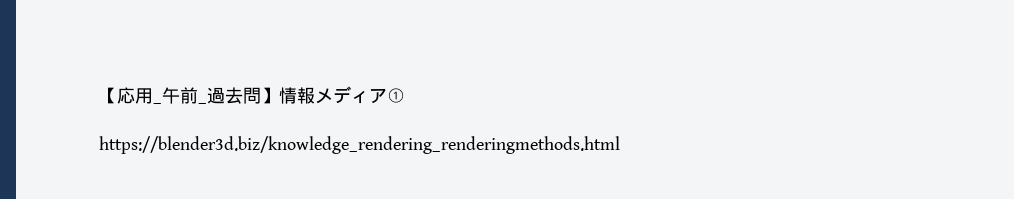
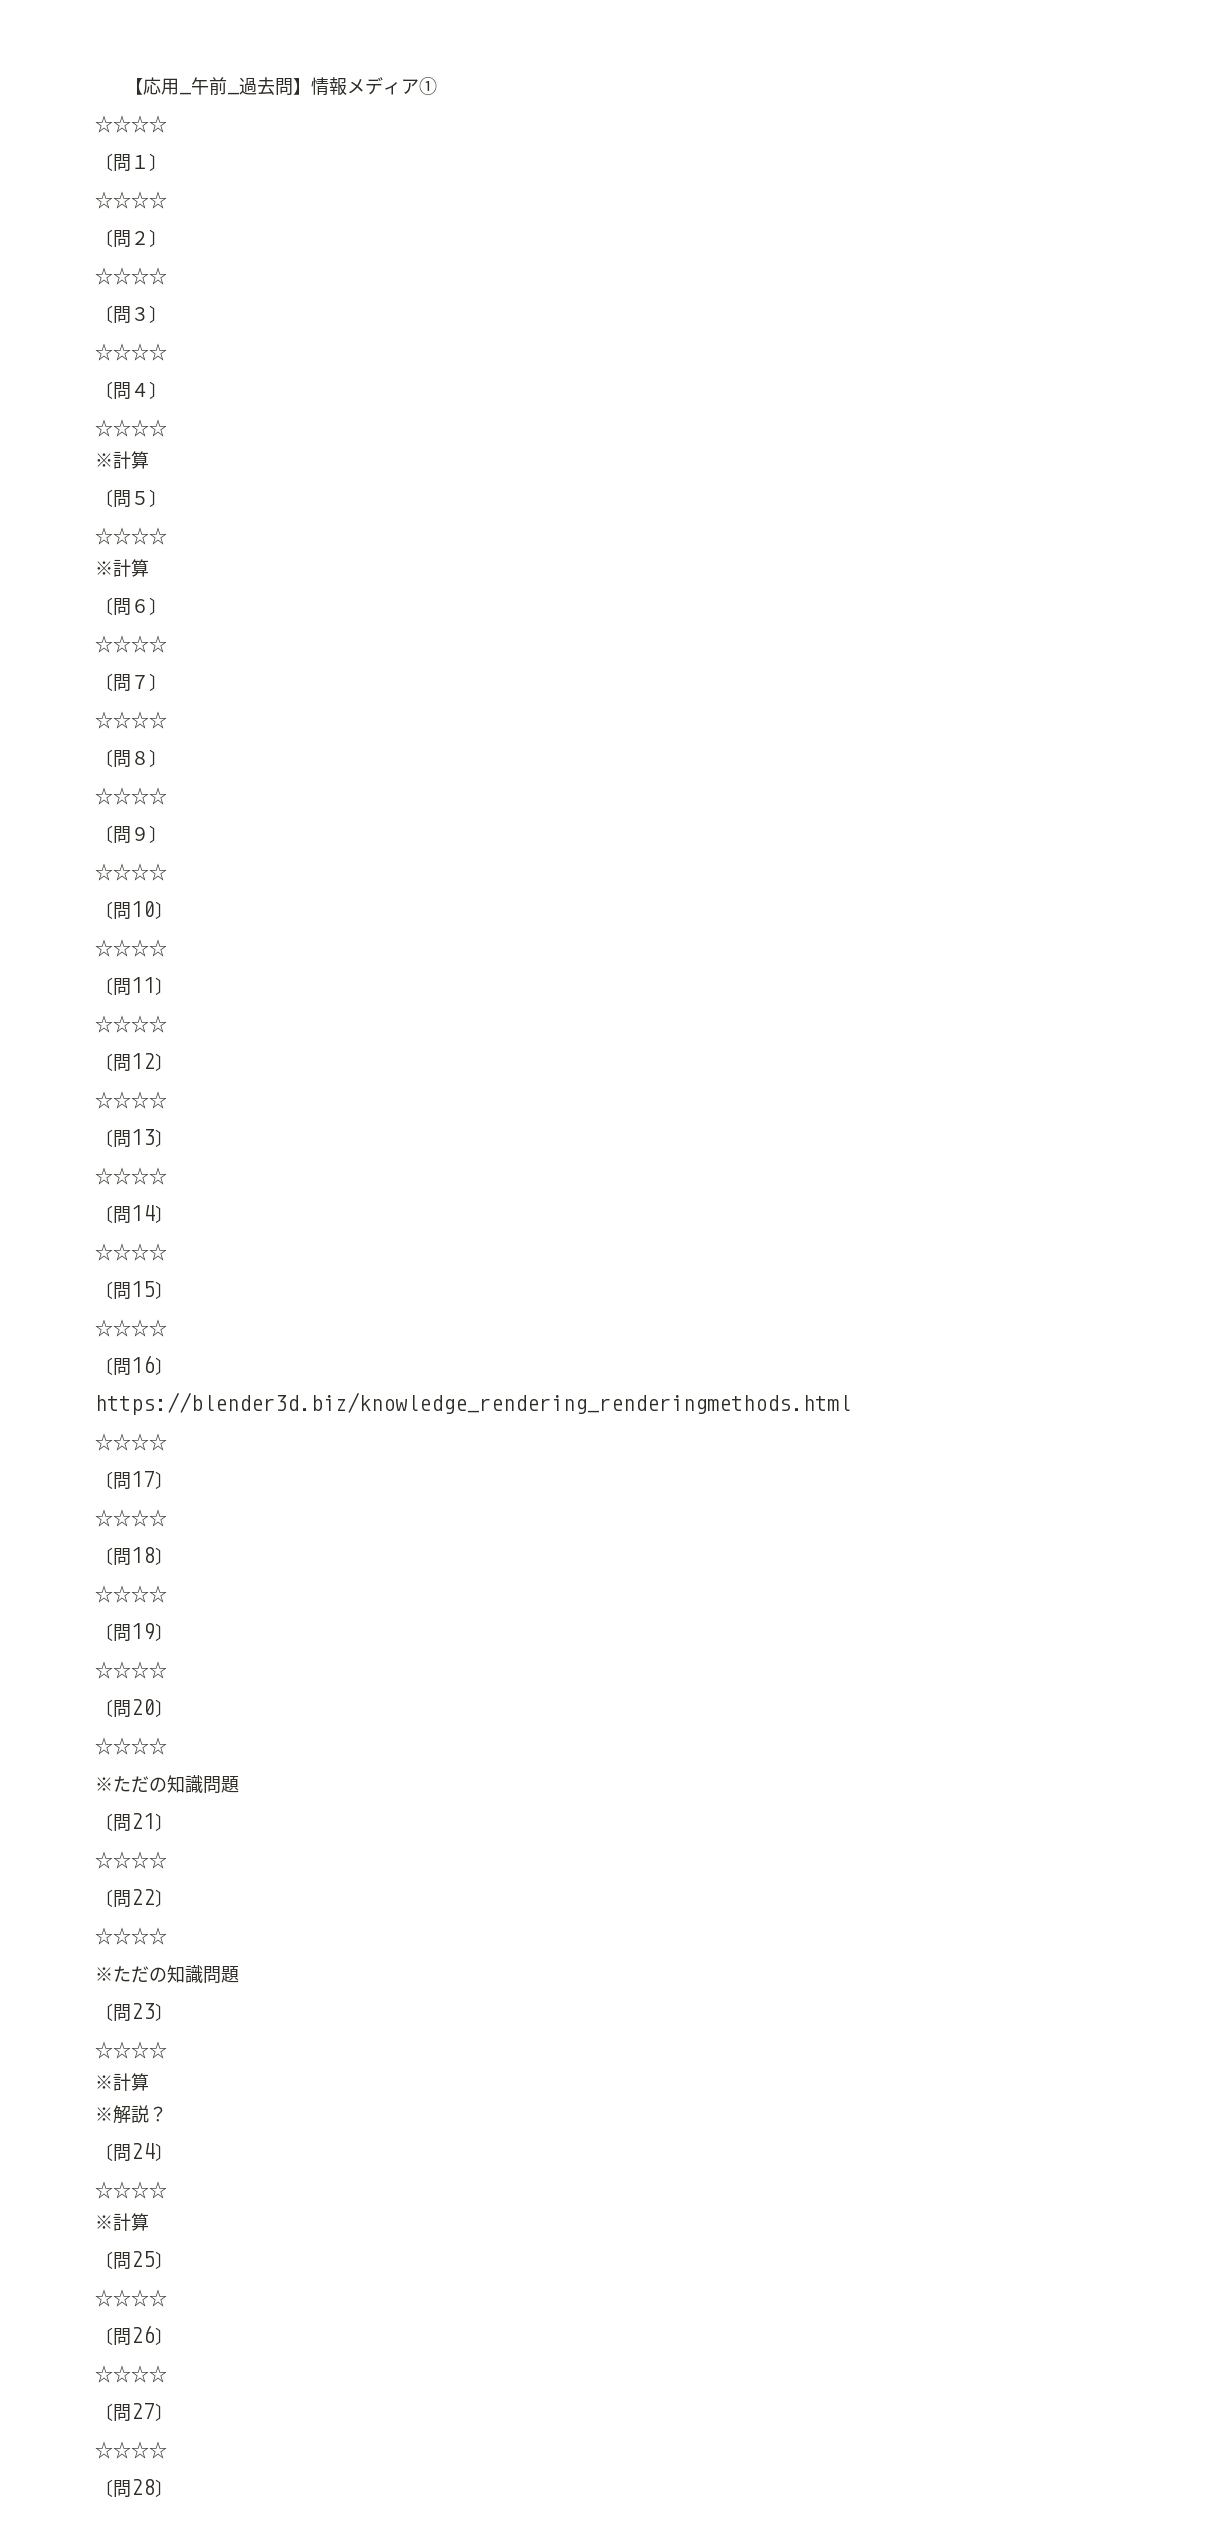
[99,136,620,154] https://blender3d.biz/knowledge_rendering_renderingmethods.html -> [95,115,167,133] [95,153,167,172] [95,191,167,209] [95,229,167,248] [95,267,167,285] [95,305,167,324] [95,343,167,361] [95,381,167,400] [95,419,167,437] [95,451,149,469] [95,489,167,508] [95,527,167,545] [95,559,149,577] [95,597,167,616] [95,635,167,653] [95,673,167,692] [95,711,167,729] [95,749,167,768] [95,787,167,805] [95,825,167,844] [95,863,167,881] [95,901,173,920] [95,939,167,957] [95,977,173,996] [95,1015,167,1033] [95,1053,173,1072] [95,1091,167,1109] [95,1129,173,1148] [95,1167,167,1185] [95,1205,173,1224] [95,1243,167,1261] [95,1281,173,1300] [95,1319,167,1337] [95,1355,173,1376] [95,1392,851,1415] [95,1433,167,1451] [95,1471,173,1490] [95,1509,167,1527] [95,1547,173,1566] [95,1585,167,1603] [95,1623,173,1642] [95,1661,167,1679] [95,1699,173,1718] [95,1737,167,1755] [95,1775,239,1794] [95,1813,173,1832] [95,1851,167,1869] [95,1889,173,1908] [95,1927,167,1945] [95,1965,239,1984] [95,2003,173,2022] [95,2041,167,2059] [95,2073,149,2091] [95,2105,167,2124] [95,2143,173,2162] [95,2181,167,2199] [95,2213,149,2231] [95,2251,173,2270] [95,2289,167,2307] [95,2325,173,2346] [95,2365,167,2383] [95,2403,173,2422] [95,2441,167,2459] [95,2479,173,2498] ☆☆☆☆ // 〔問１〕 // ☆☆☆☆ // 〔問２〕 // ☆☆☆☆ // 〔問３〕 // ☆☆☆☆ // 〔問４〕 // ☆☆☆☆ // ※計算 // 〔問５〕 // ☆☆☆☆ // ※計算 // 〔問６〕 // ☆☆☆☆ // 〔問７〕 // ☆☆☆☆ // 〔問８〕 // ☆☆☆☆ // 〔問９〕 // ☆☆☆☆ // 〔問10〕 // ☆☆☆☆ // 〔問11〕 // ☆☆☆☆ // 〔問12〕 // ☆☆☆☆ // 〔問13〕 // ☆☆☆☆ // 〔問14〕 // ☆☆☆☆ // 〔問15〕 // ☆☆☆☆ // 〔問16〕 // https://blender3d.biz/knowledge_rendering_renderingmethods.html // ☆☆☆☆ // 〔問17〕 // ☆☆☆☆ // 〔問18〕 // ☆☆☆☆ // 〔問19〕 // ☆☆☆☆ // 〔問20〕 // ☆☆☆☆ // ※ただの知識問題 // 〔問21〕 // ☆☆☆☆ // 〔問22〕 // ☆☆☆☆ // ※ただの知識問題 // 〔問23〕 // ☆☆☆☆ // ※計算 // ※解説？ // 〔問24〕 // ☆☆☆☆ // ※計算 // 〔問25〕 // ☆☆☆☆ // 〔問26〕 // ☆☆☆☆ // 〔問27〕 // ☆☆☆☆ // 〔問28〕

